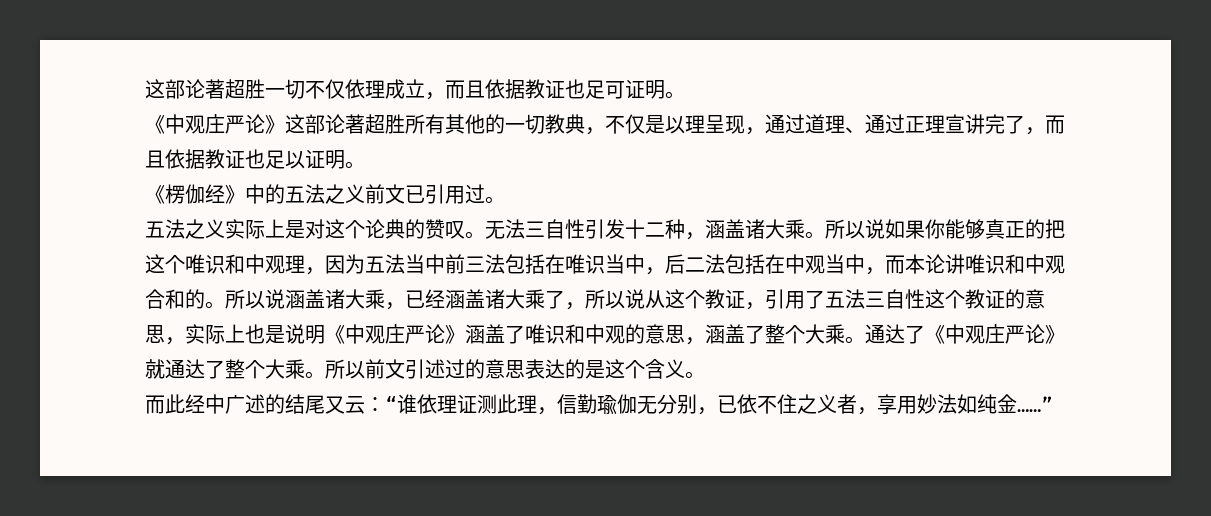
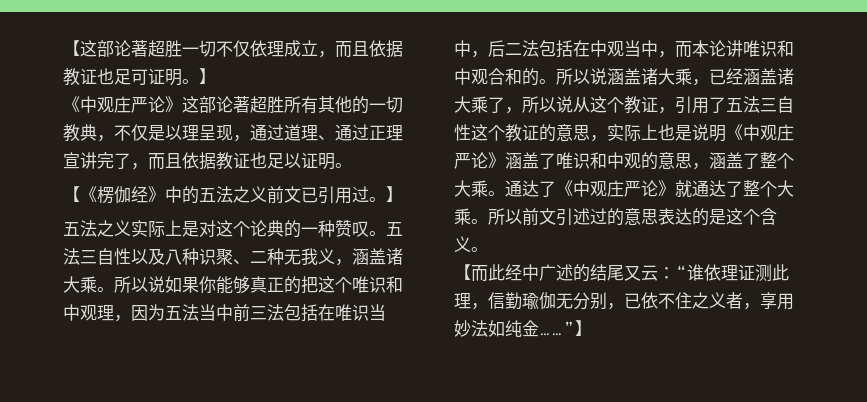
(145, 89) none -> [63,40,80,56] 【
(685, 95) none -> [199,68,216,84] 】
(365, 165) none -> [63,186,80,202] 【
(505, 200) none -> [386,186,403,202] 】
[425,219,685,239] 赞叹。无法三自性引发十二种 -> [301,220,403,237] [63,248,335,265] 一种赞叹。五法三自性以及八种识聚、二种无我义
(705, 375) none -> [454,264,471,280] 【
(1053, 404) none -> [575,320,592,336] 】

